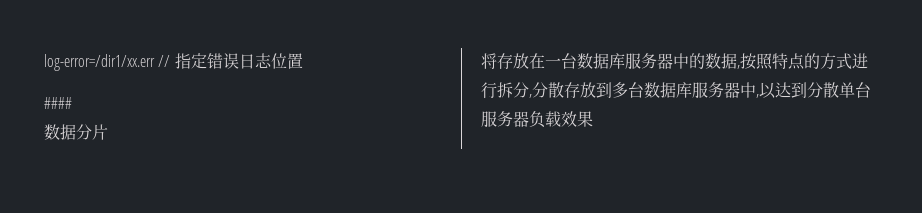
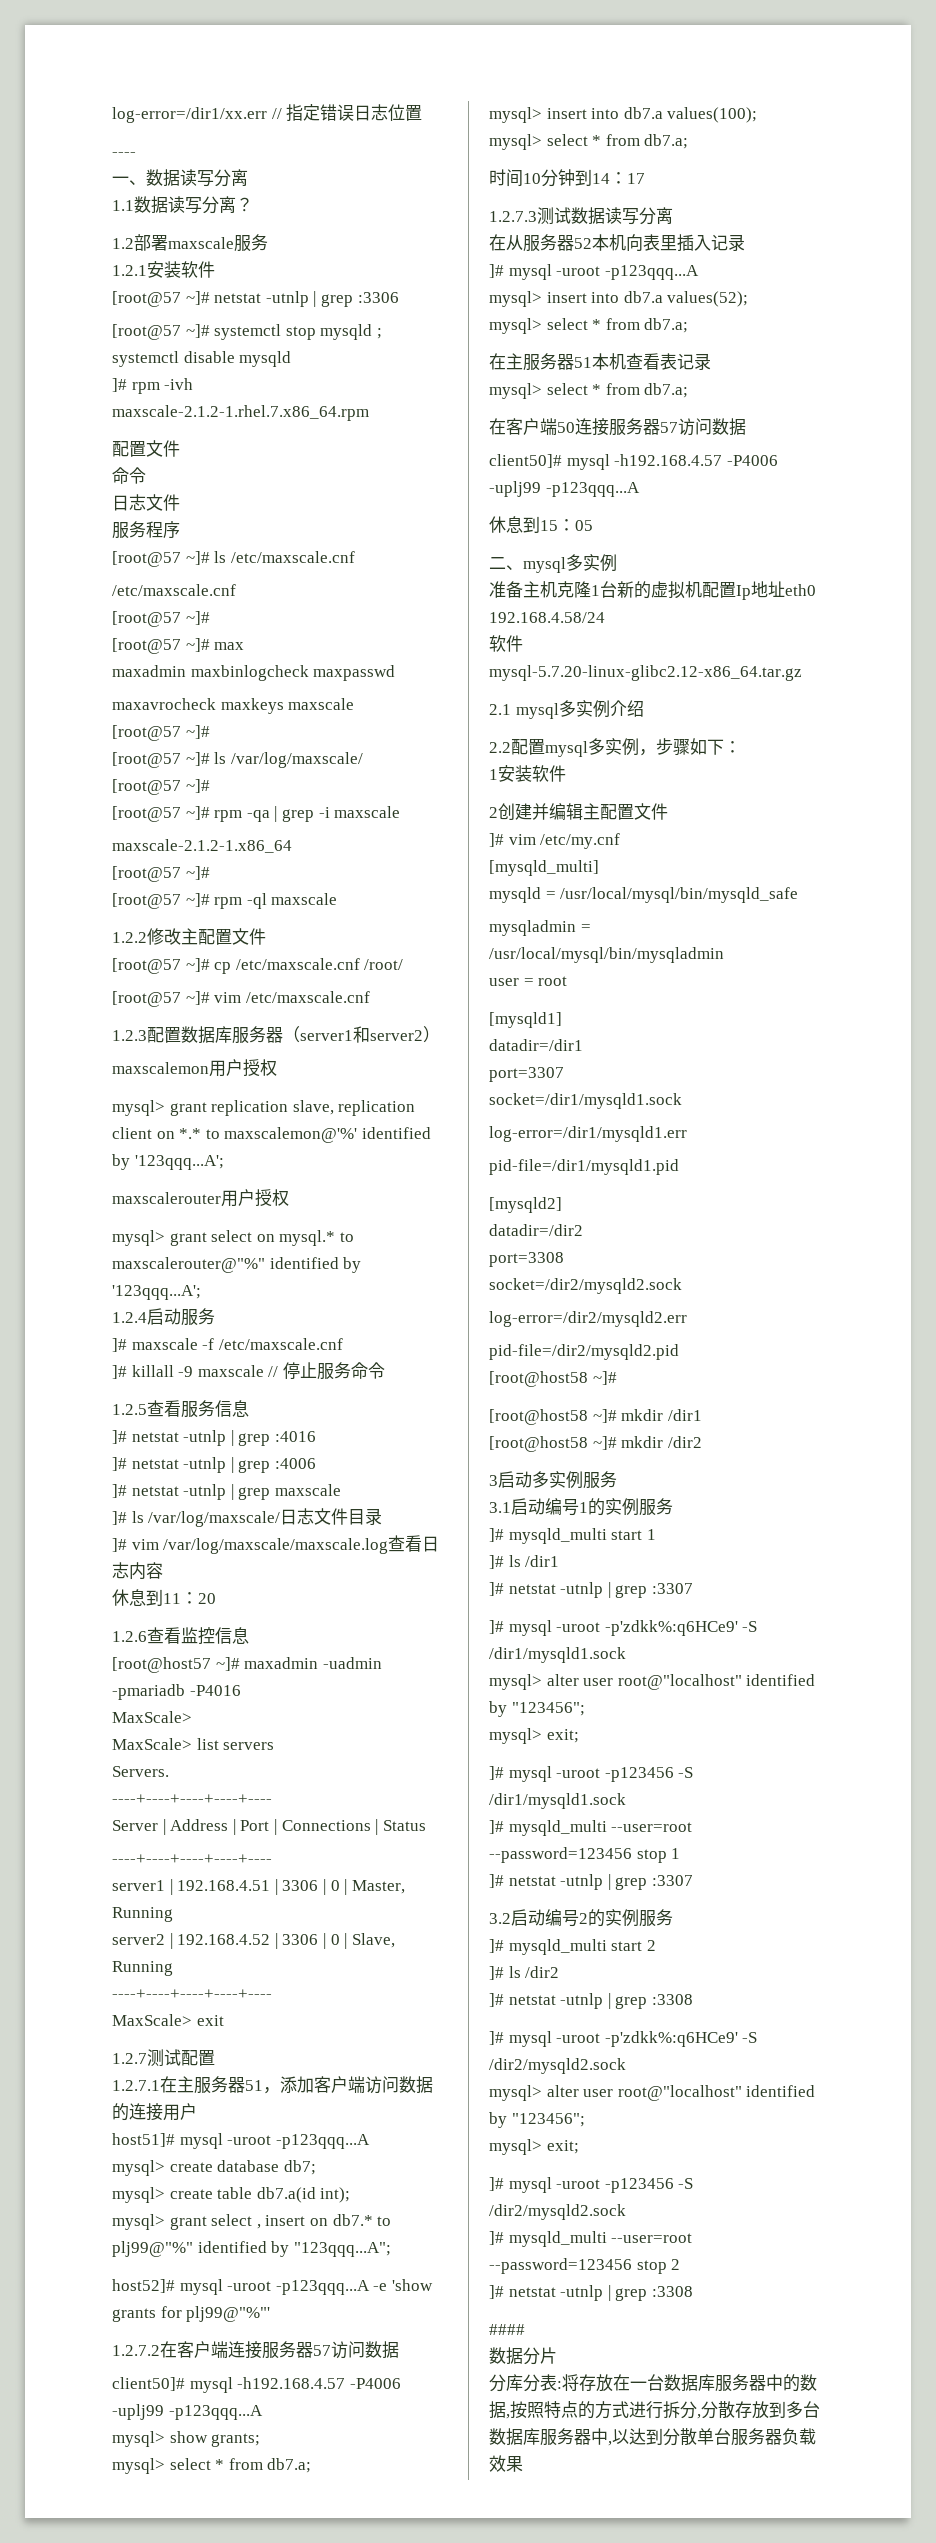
(303, 61) none -> [112,152,136,157] [112,169,248,187] [112,196,253,214] [112,234,268,252] [112,261,215,278] [112,291,399,307] [112,324,382,340] [112,351,292,367] [112,378,194,394] [112,405,369,421] [112,440,180,457] [112,467,146,484] [112,494,180,511] [112,521,180,539] [112,551,355,567] [112,584,236,596] [112,611,210,627] [112,638,245,654] [112,665,396,681] [112,698,355,714] [112,725,210,741] [112,752,363,768] [112,779,210,795] [112,806,401,822] [112,839,292,853] [112,866,210,882] [112,893,338,909] [112,928,266,945] [112,958,404,974] [112,991,370,1007] [112,1026,440,1044] [112,1059,277,1077] [112,1100,416,1116] [112,1127,431,1143] [112,1154,224,1170] [112,1189,289,1207] [112,1230,354,1246] [112,1257,362,1273] [112,1285,201,1300] [112,1308,215,1326] [112,1338,343,1352] [112,1362,385,1380] [112,1400,249,1418] [112,1430,316,1446] [112,1457,316,1473] [112,1484,341,1500] [112,1508,383,1527] [112,1535,440,1554] [112,1562,163,1580] [112,1589,216,1606] [112,1627,249,1645] [112,1657,382,1673] [112,1684,241,1700] [112,1711,192,1723] [112,1738,275,1750] [112,1766,169,1777] [112,1794,272,1804] [112,1819,426,1835] [112,1854,272,1864] [112,1879,405,1895] [112,1907,173,1922] [112,1933,395,1949] [112,1961,173,1976] [112,1989,272,1999] [112,2014,224,2026] [112,2049,215,2067] [112,2076,433,2094] [112,2103,197,2121] [112,2133,370,2149] [112,2160,316,2176] [112,2187,351,2203] [112,2214,392,2230] [112,2241,391,2257] [112,2279,433,2295] [112,2306,271,2322] [112,2341,399,2359] [112,2377,401,2393] [112,2404,263,2420] [112,2431,261,2447] [112,2458,312,2474] [489,107,758,123] [489,134,689,150] [489,169,645,187] [489,207,673,225] [489,234,745,252] [489,264,699,280] [489,291,749,307] [489,318,689,334] [489,353,711,371] [489,383,689,399] [489,418,746,436] [489,454,778,470] [489,481,640,497] [489,516,593,533] [489,554,617,573] [489,581,816,600] [489,612,605,623] [489,635,523,652] [489,665,802,681] [489,700,644,719] [489,738,741,757] [489,765,566,782] [489,803,668,821] [489,833,621,849] [489,860,599,876] [489,887,799,903] [489,920,591,936] [489,947,724,963] [489,976,568,986] [489,1012,562,1028] [489,1039,583,1051] [489,1067,564,1082] [489,1093,682,1109] [489,1126,687,1142] [489,1159,679,1175] [489,1197,562,1213] [489,1224,583,1236] [489,1252,564,1267] [489,1278,682,1294] [489,1311,687,1327] [489,1344,679,1360] [489,1371,617,1387] [489,1409,702,1425] [489,1436,702,1452] [489,1471,617,1489] [489,1498,673,1516] [489,1528,656,1544] [489,1555,560,1569] [489,1582,693,1598] [489,1620,758,1636] [489,1647,626,1663] [489,1674,816,1690] [489,1701,585,1717] [489,1728,579,1744] [489,1766,694,1782] [489,1793,626,1809] [489,1820,693,1836] [489,1847,681,1863] [489,1874,693,1890] [489,1909,673,1927] [489,1939,656,1955] [489,1966,560,1980] [489,1993,693,2009] [489,2031,758,2047] [489,2058,626,2074] [489,2085,816,2101] [489,2112,585,2128] [489,2139,579,2155] [489,2177,694,2193] [489,2204,626,2220] [489,2231,693,2247] [489,2258,681,2274] [489,2285,693,2301] // ---- // 一、数据读写分离 // 1.1数据读写分离？ // 1.2部署maxscale服务 // 1.2.1安装软件 // [root@57 ~]# netstat -utnlp | grep :3306 // [root@57 ~]# systemctl stop mysqld ; systemctl disable mysqld // ]# rpm -ivh maxscale-2.1.2-1.rhel.7.x86_64.rpm // 配置文件 // 命令 // 日志文件 // 服务程序 // [root@57 ~]# ls /etc/maxscale.cnf // /etc/maxscale.cnf // [root@57 ~]# // [root@57 ~]# max // maxadmin maxbinlogcheck maxpasswd // maxavrocheck maxkeys maxscale // [root@57 ~]# // [root@57 ~]# ls /var/log/maxscale/ // [root@57 ~]# // [root@57 ~]# rpm -qa | grep -i maxscale // maxscale-2.1.2-1.x86_64 // [root@57 ~]# // [root@57 ~]# rpm -ql maxscale // 1.2.2修改主配置文件 // [root@57 ~]# cp /etc/maxscale.cnf /root/ // [root@57 ~]# vim /etc/maxscale.cnf // 1.2.3配置数据库服务器（server1和server2） // maxscalemon用户授权 // mysql> grant replication slave, replication client on *.* to maxscalemon@'%' identified by '123qqq...A'; // maxscalerouter用户授权 // mysql> grant select on mysql.* to maxscalerouter@"%" identified by '123qqq...A'; // 1.2.4启动服务 // ]# maxscale -f /etc/maxscale.cnf // ]# killall -9 maxscale // 停止服务命令 // 1.2.5查看服务信息 // ]# netstat -utnlp | grep :4016 // ]# netstat -utnlp | grep :4006 // ]# netstat -utnlp | grep maxscale // ]# ls /var/log/maxscale/日志文件目录 // ]# vim /var/log/maxscale/maxscale.log查看日志内容 // 休息到11：20 // 1.2.6查看监控信息 // [root@host57 ~]# maxadmin -uadmin -pmariadb -P4016 // MaxScale> // MaxScale> list servers // Servers. // ----+----+----+----+---- // Server | Address | Port | Connections | Status // ----+----+----+----+---- // server1 | 192.168.4.51 | 3306 | 0 | Master, Running // server2 | 192.168.4.52 | 3306 | 0 | Slave, Running // ----+----+----+----+---- // MaxScale> exit // 1.2.7测试配置 // 1.2.7.1在主服务器51，添加客户端访问数据的连接用户 // host51]# mysql -uroot -p123qqq...A // mysql> create database db7; // mysql> create table db7.a(id int); // mysql> grant select , insert on db7.* to plj99@"%" identified by "123qqq...A"; // host52]# mysql -uroot -p123qqq...A -e 'show grants for plj99@"%"' // 1.2.7.2在客户端连接服务器57访问数据 // client50]# mysql -h192.168.4.57 -P4006 -uplj99 -p123qqq...A // mysql> show grants; // mysql> select * from db7.a; // mysql> insert into db7.a values(100); // mysql> select * from db7.a; // 时间10分钟到14：17 // 1.2.7.3测试数据读写分离 // 在从服务器52本机向表里插入记录 // ]# mysql -uroot -p123qqq...A // mysql> insert into db7.a values(52); // mysql> select * from db7.a; // 在主服务器51本机查看表记录 // mysql> select * from db7.a; // 在客户端50连接服务器57访问数据 // client50]# mysql -h192.168.4.57 -P4006 -uplj99 -p123qqq...A // 休息到15：05 // 二、mysql多实例 // 准备主机克隆1台新的虚拟机配置Ip地址eth0 192.168.4.58/24 // 软件mysql-5.7.20-linux-glibc2.12-x86_64.tar.gz // 2.1 mysql多实例介绍 // 2.2配置mysql多实例，步骤如下： // 1安装软件 // 2创建并编辑主配置文件 // ]# vim /etc/my.cnf // [mysqld_multi] // mysqld = /usr/local/mysql/bin/mysqld_safe // mysqladmin = /usr/local/mysql/bin/mysqladmin // user = root // [mysqld1] // datadir=/dir1 // port=3307 // socket=/dir1/mysqld1.sock // log-error=/dir1/mysqld1.err // pid-file=/dir1/mysqld1.pid // [mysqld2] // datadir=/dir2 // port=3308 // socket=/dir2/mysqld2.sock // log-error=/dir2/mysqld2.err // pid-file=/dir2/mysqld2.pid // [root@host58 ~]# // [root@host58 ~]# mkdir /dir1 // [root@host58 ~]# mkdir /dir2 // 3启动多实例服务 // 3.1启动编号1的实例服务 // ]# mysqld_multi start 1 // ]# ls /dir1 // ]# netstat -utnlp | grep :3307 // ]# mysql -uroot -p'zdkk%:q6HCe9' -S /dir1/mysqld1.sock // mysql> alter user root@"localhost" identified by "123456"; // mysql> exit; // ]# mysql -uroot -p123456 -S /dir1/mysqld1.sock // ]# mysqld_multi --user=root --password=123456 stop 1 // ]# netstat -utnlp | grep :3307 // 3.2启动编号2的实例服务 // ]# mysqld_multi start 2 // ]# ls /dir2 // ]# netstat -utnlp | grep :3308 // ]# mysql -uroot -p'zdkk%:q6HCe9' -S /dir2/mysqld2.sock // mysql> alter user root@"localhost" identified by "123456"; // mysql> exit; // ]# mysql -uroot -p123456 -S /dir2/mysqld2.sock // ]# mysqld_multi --user=root --password=123456 stop 2 // ]# netstat -utnlp | grep :3308
(108, 132) none -> [489,2374,562,2392] 分库分表:

